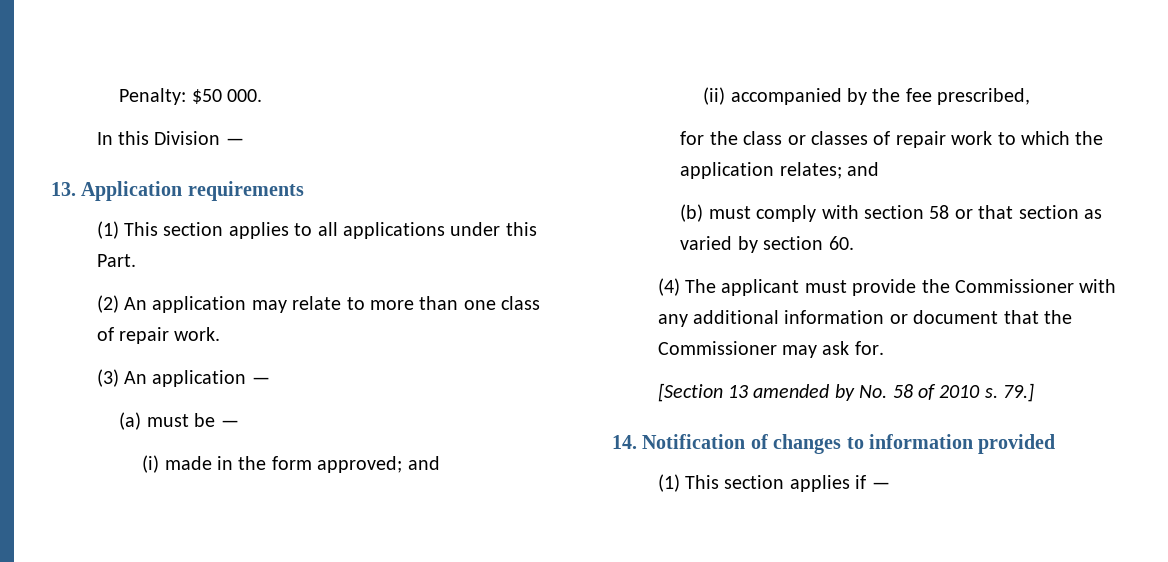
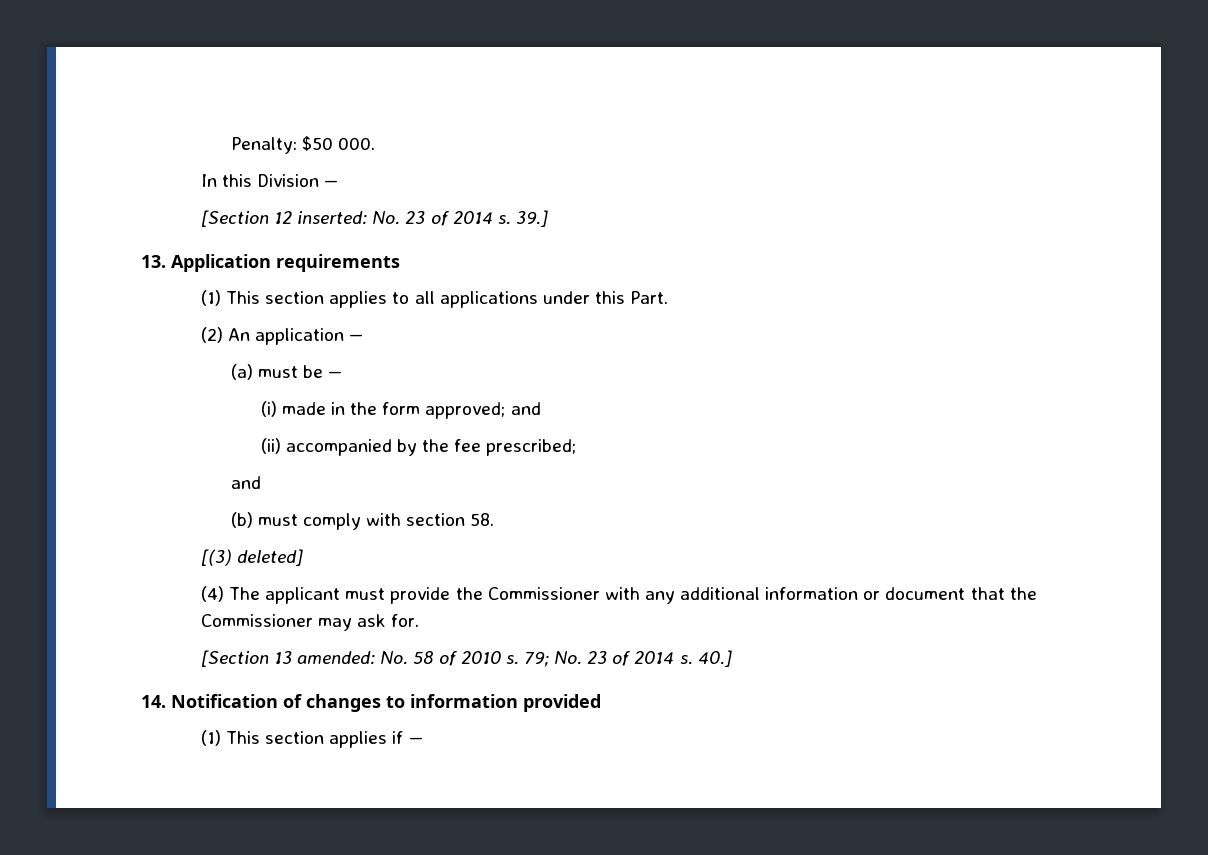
(244, 141) none -> [200,210,548,227] // [Section 12 inserted: No. 23 of 2014 s. 39.]
[251,296,541,313] [96,327,221,344] [96,369,247,387] may relate to more than one class of repair work. // (3) An application -> (345, 336) none
[937,88,1031,105] [680,131,1104,148] [680,162,842,179] prescribed, // for the class or classes of repair work to which the application relates; -> [486,439,577,456] prescribed; //
[929,205,1102,219] [680,236,854,253] 58 or that section as varied by section 60. -> [470,513,495,526] [200,549,304,566] 58. // [(3) deleted]
[753,384,855,401] amended by -> [297,651,376,665] amended:
[1003,383,1035,402] 79.] -> [523,650,732,667] 79; No. 23 of 2014 s. 40.]

